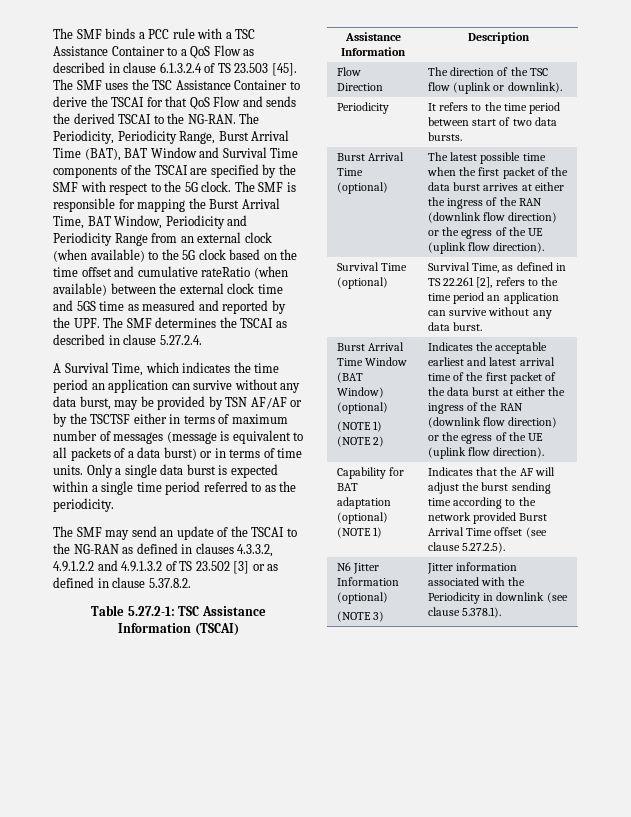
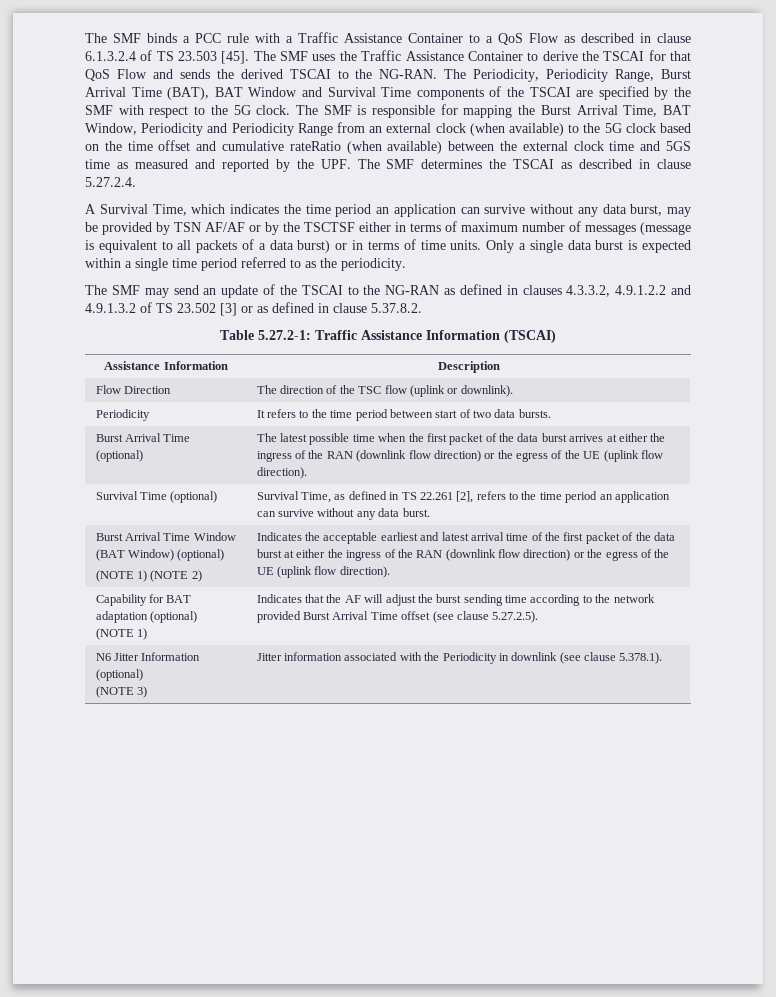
[235,29,256,39] TSC -> [298,32,338,43] Traffic
[152,80,173,90] TSC -> [361,50,402,61] Traffic
[178,606,200,616] TSC -> [315,330,357,340] Traffic

